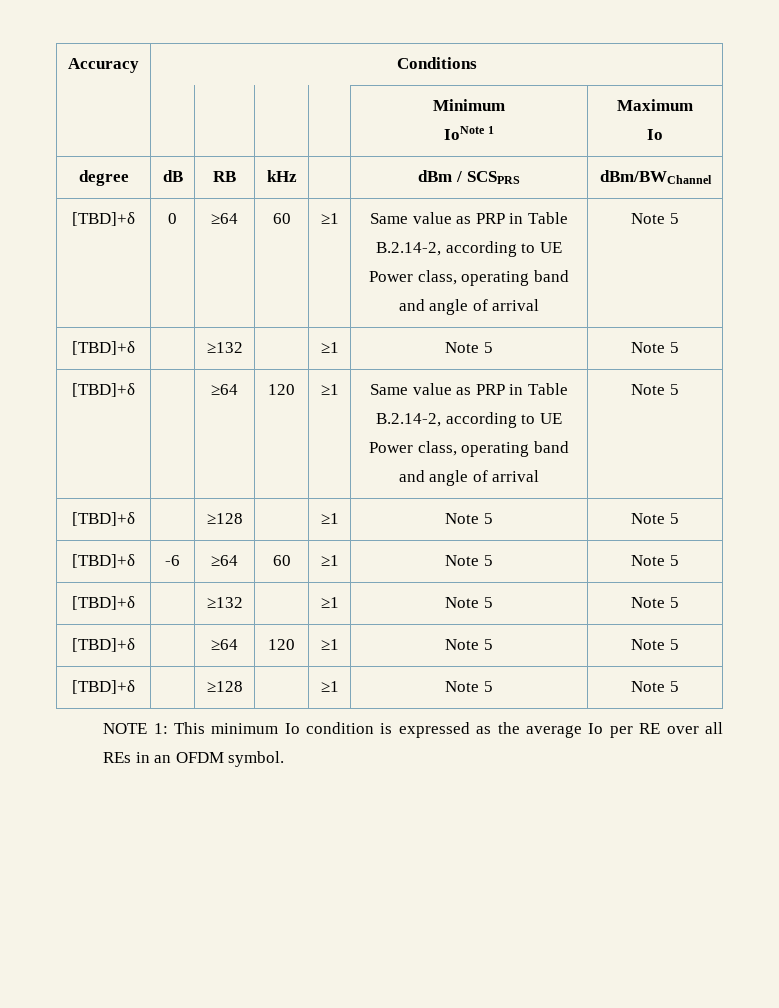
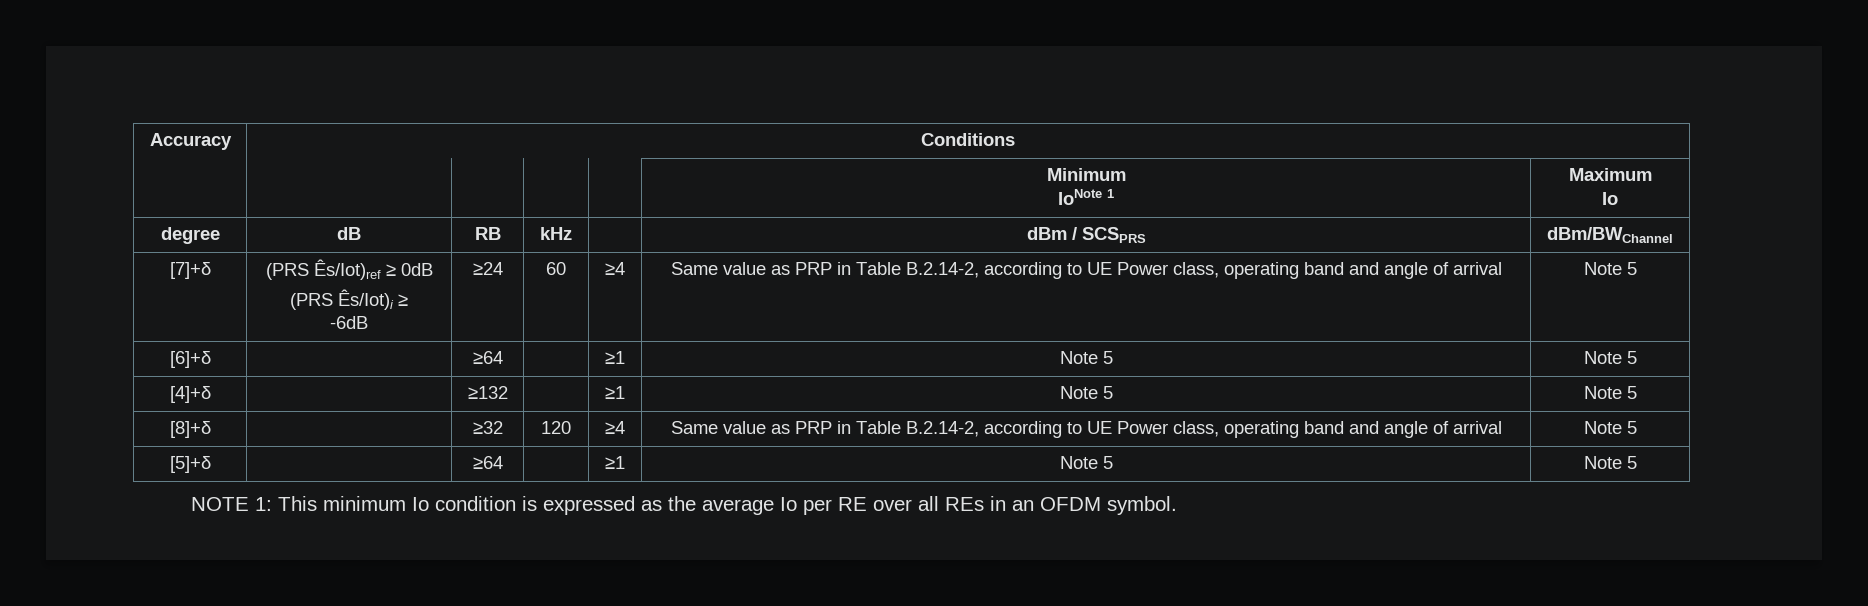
[72,212,135,226] [168,213,177,224] [211,213,238,224] [272,213,291,224] [320,213,339,224] [TBD]+δ | 0 | ≥64 | 60 | ≥1 -> [169,262,211,279] [265,259,433,280] [290,289,408,310] [330,316,368,329] [472,262,503,275] [546,262,566,275] [605,262,625,275] [7]+δ | (PRS Ês/Iot)ref ≥ 0dB // (PRS Ês/Iot)i ≥ // -6dB | ≥24 | 60 | ≥4
[72,341,135,355] [206,342,243,353] [320,342,339,353] [445,342,493,353] [631,342,679,353] [72,383,135,397] [211,384,238,395] [268,384,295,395] [320,384,339,395] [TBD]+δ | | ≥132 | | ≥1 | Note 5 | Note 5 // [TBD]+δ | | ≥64 | 120 | ≥1 -> [169,351,211,368] [472,351,503,364] [605,351,625,364] [1059,351,1113,364] [1583,351,1637,364] [169,386,211,403] [467,386,508,399] [605,386,625,399] [1059,386,1113,399] [1583,386,1637,399] [169,421,211,438] [472,421,503,434] [541,421,571,434] [605,421,625,434] [6]+δ | | ≥64 | | ≥1 | Note 5 | Note 5 // [4]+δ | | ≥132 | | ≥1 | Note 5 | Note 5 // [8]+δ | | ≥32 | 120 | ≥4
[72,512,135,526] [206,513,243,524] [320,513,339,524] [445,513,493,524] [631,513,679,524] [72,554,135,568] [165,555,180,566] [211,555,238,566] [272,555,291,566] [320,555,339,566] [445,555,493,566] [631,555,679,566] [72,596,135,610] [206,597,243,608] [320,597,339,608] [445,597,493,608] [631,597,679,608] [72,638,135,652] [211,639,238,650] [268,639,295,650] [320,639,339,650] [445,639,493,650] [631,639,679,650] [72,680,135,694] [206,681,243,692] [TBD]+δ | | ≥128 | | ≥1 | Note 5 | Note 5 // [TBD]+δ | -6 | ≥64 | 60 | ≥1 | Note 5 | Note 5 // [TBD]+δ | | ≥132 | | ≥1 | Note 5 | Note 5 // [TBD]+δ | | ≥64 | 120 | ≥1 | Note 5 | Note 5 // [TBD]+δ | | ≥128 -> [169,456,211,473] [472,456,503,469] [5]+δ | | ≥64

